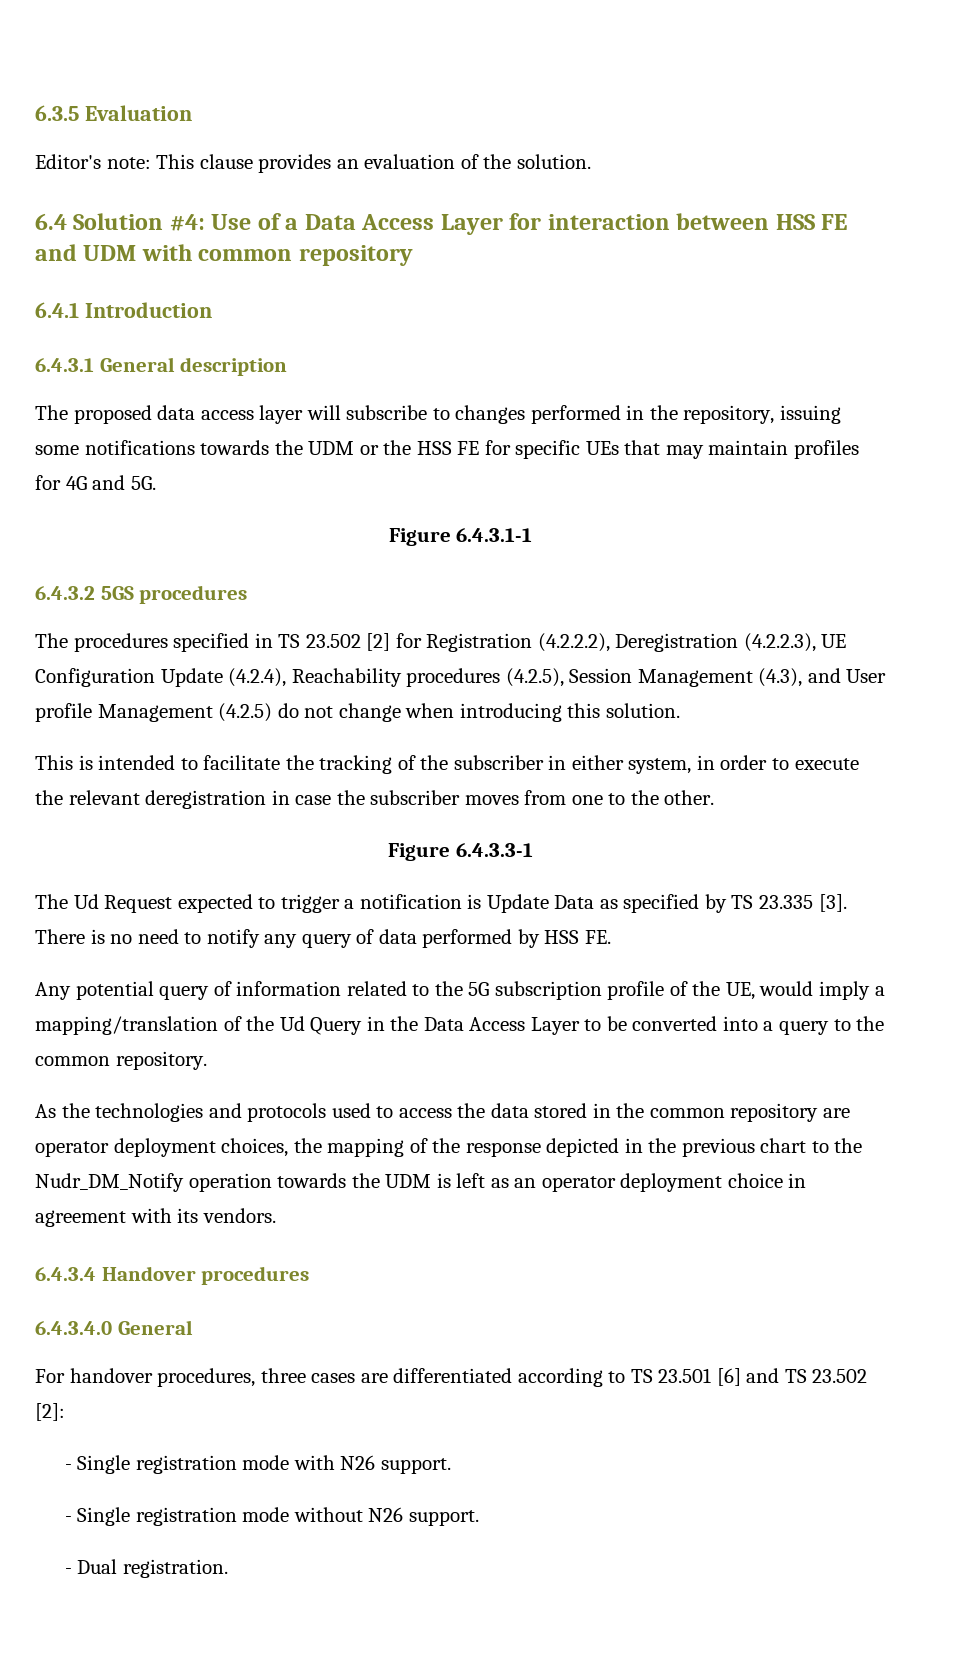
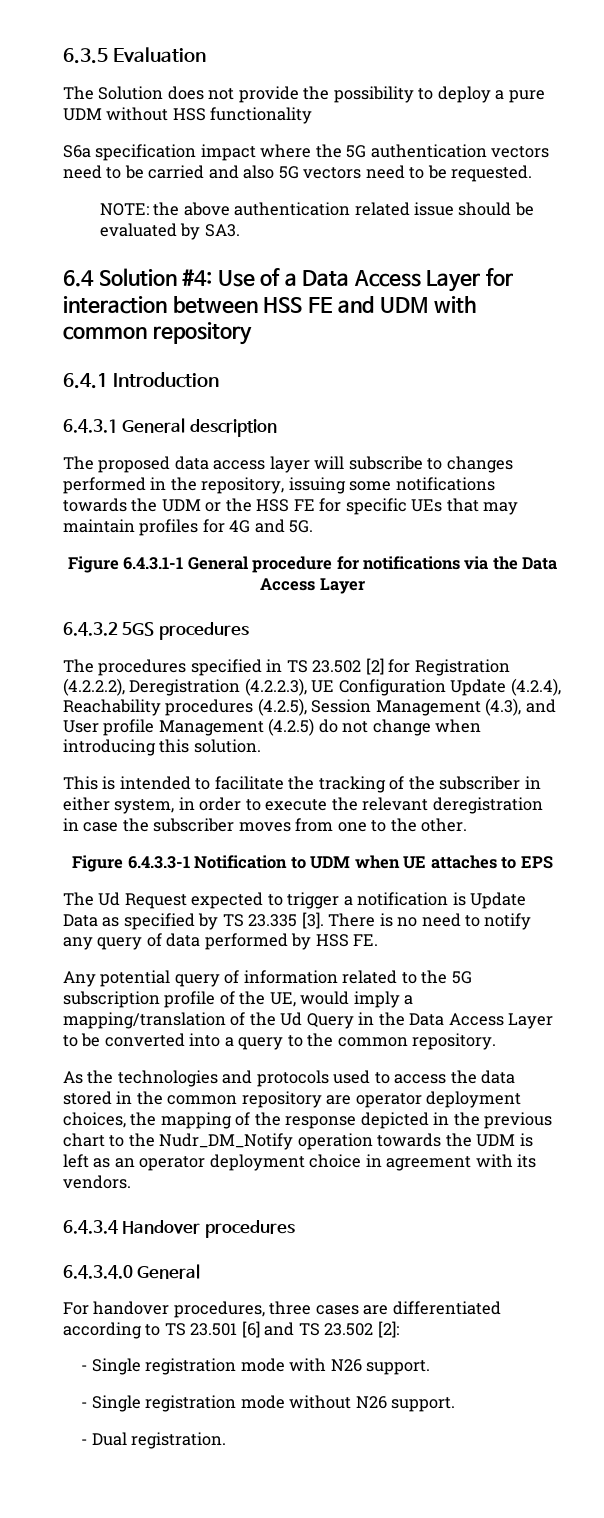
[35,154,591,173] Editor's note: This clause provides an evaluation of the solution. -> [63,86,545,103] [63,107,313,124] [63,144,550,161] [63,165,533,182] [99,202,534,216] [99,223,240,240] The Solution does not provide the possibility to deploy a pure UDM without HSS functionality // S6a specification impact where the 5G authentication vectors need to be carried and also 5G vectors need to be requested. // NOTE: the above authentication related issue should be evaluated by SA3.
(533, 535) none -> [187,556,558,573] [260,578,365,594] General procedure for notifications via the Data Access Layer
(533, 850) none -> [194,855,553,869] Notification to UDM when UE attaches to EPS

